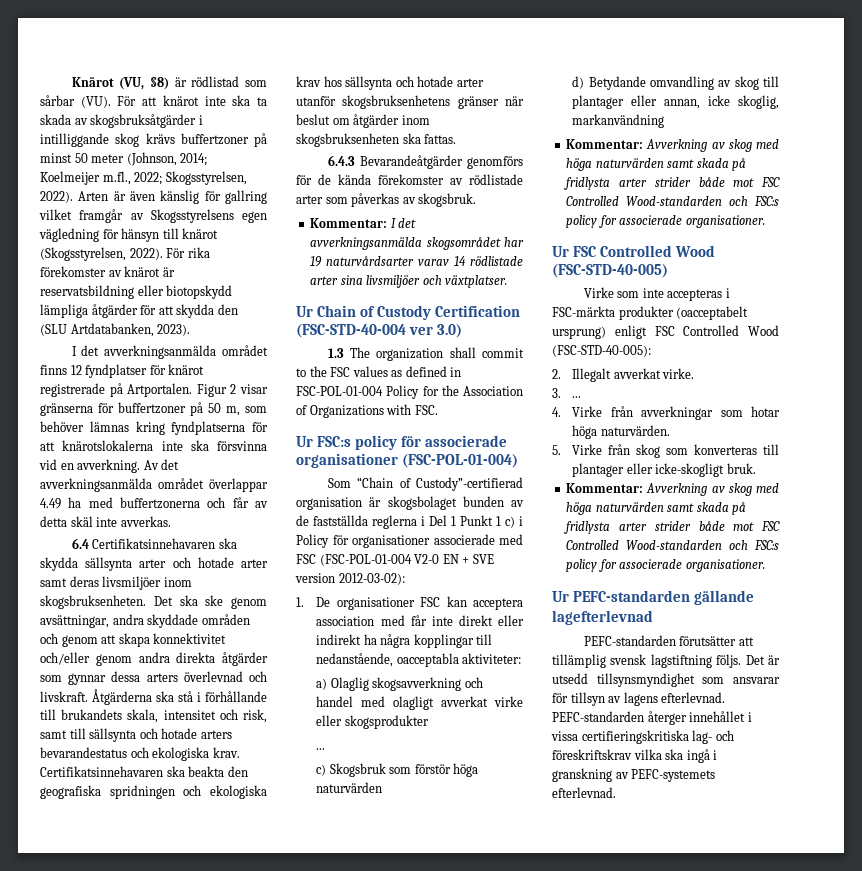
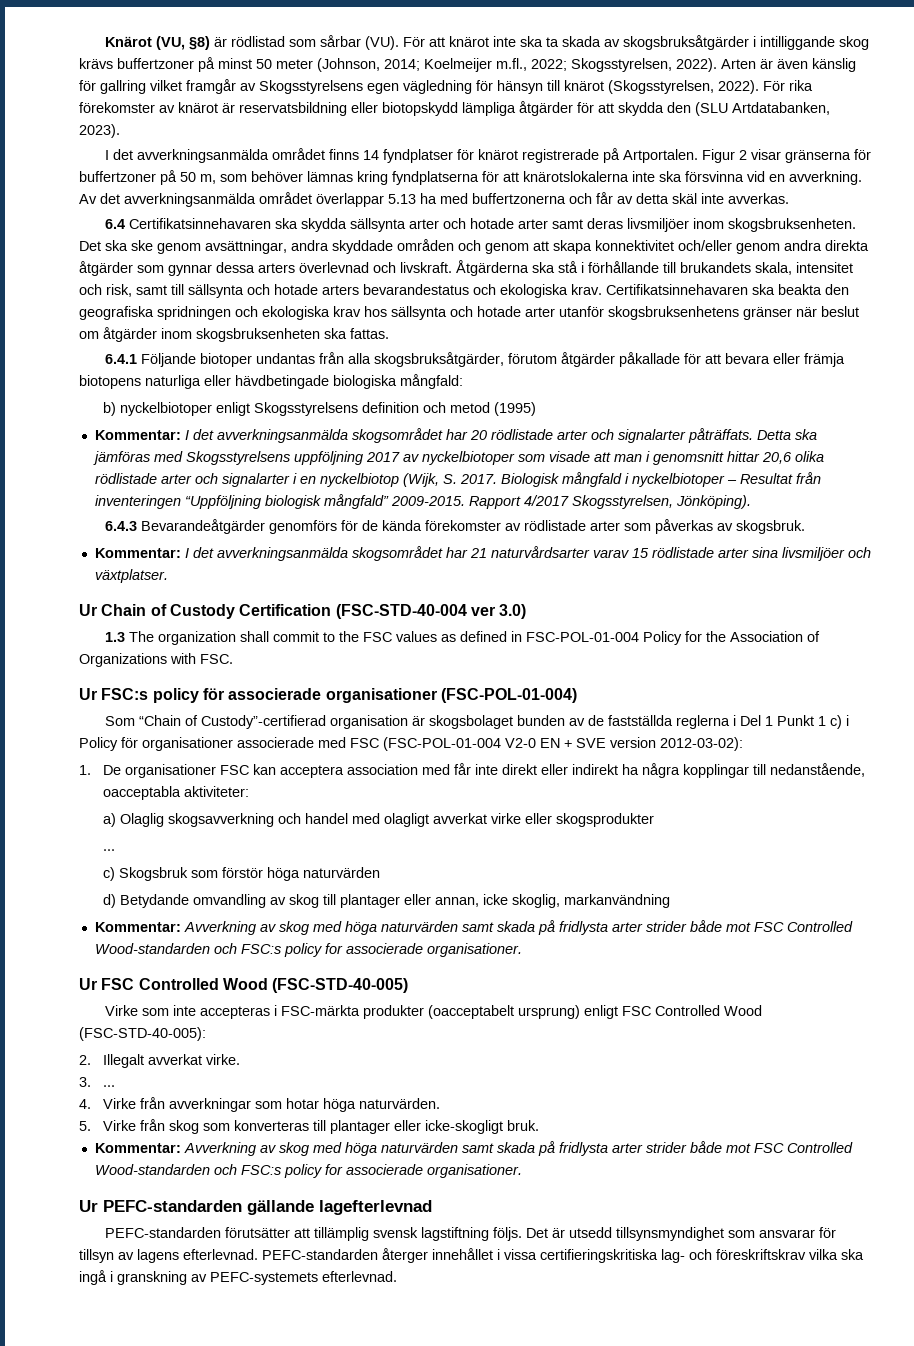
[70,365,82,375] 12 -> [363,150,380,160] 14
[40,498,61,509] 4.49 -> [388,194,416,204] 5.13
(457, 139) none -> [105,352,846,367] [79,374,463,389] [102,402,536,416] [94,428,817,443] [92,451,824,465] [94,472,821,487] [94,494,751,509] // 6.4.1 Följande biotoper undantas från alla skogsbruksåtgärder, förutom åtgärder påkallade för att bevara eller främja biotopens naturliga eller hävdbetingade biologiska mångfald: // b) nyckelbiotoper enligt Skogsstyrelsens definition och metod (1995) // Kommentar: I det avverkningsanmälda skogsområdet har 20 rödlistade arter och signalarter påträffats. Detta ska jämföras med Skogsstyrelsens uppföljning 2017 av nyckelbiotoper som visade att man i genomsnitt hittar 20,6 olika rödlistade arter och signalarter i en nyckelbiotop (Wijk, S. 2017. Biologisk mångfald i nyckelbiotoper – Resultat från inventeringen “Uppföljning biologisk mångfald” 2009-2015. Rapport 4/2017 Skogsstyrelsen, Jönköping).
[310,256,323,267] 19 -> [469,548,487,558] 21
[454,256,467,266] 14 -> [631,548,649,558] 15

